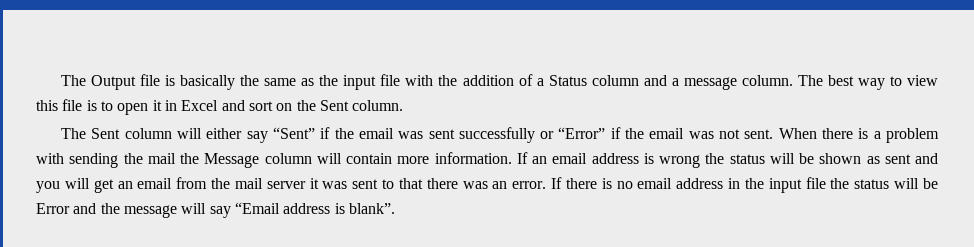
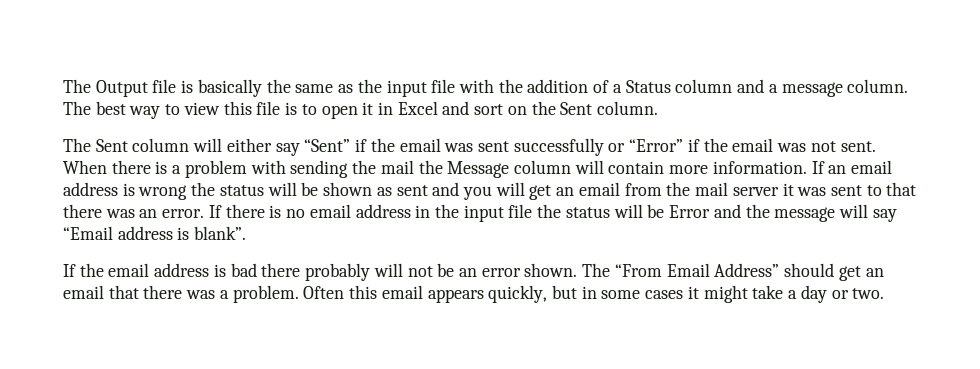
(395, 208) none -> [63,263,884,281] [63,285,885,303] // If the email address is bad there probably will not be an error shown. The “From Email Address” should get an email that there was a problem. Often this email appears quickly, but in some cases it might take a day or two.

